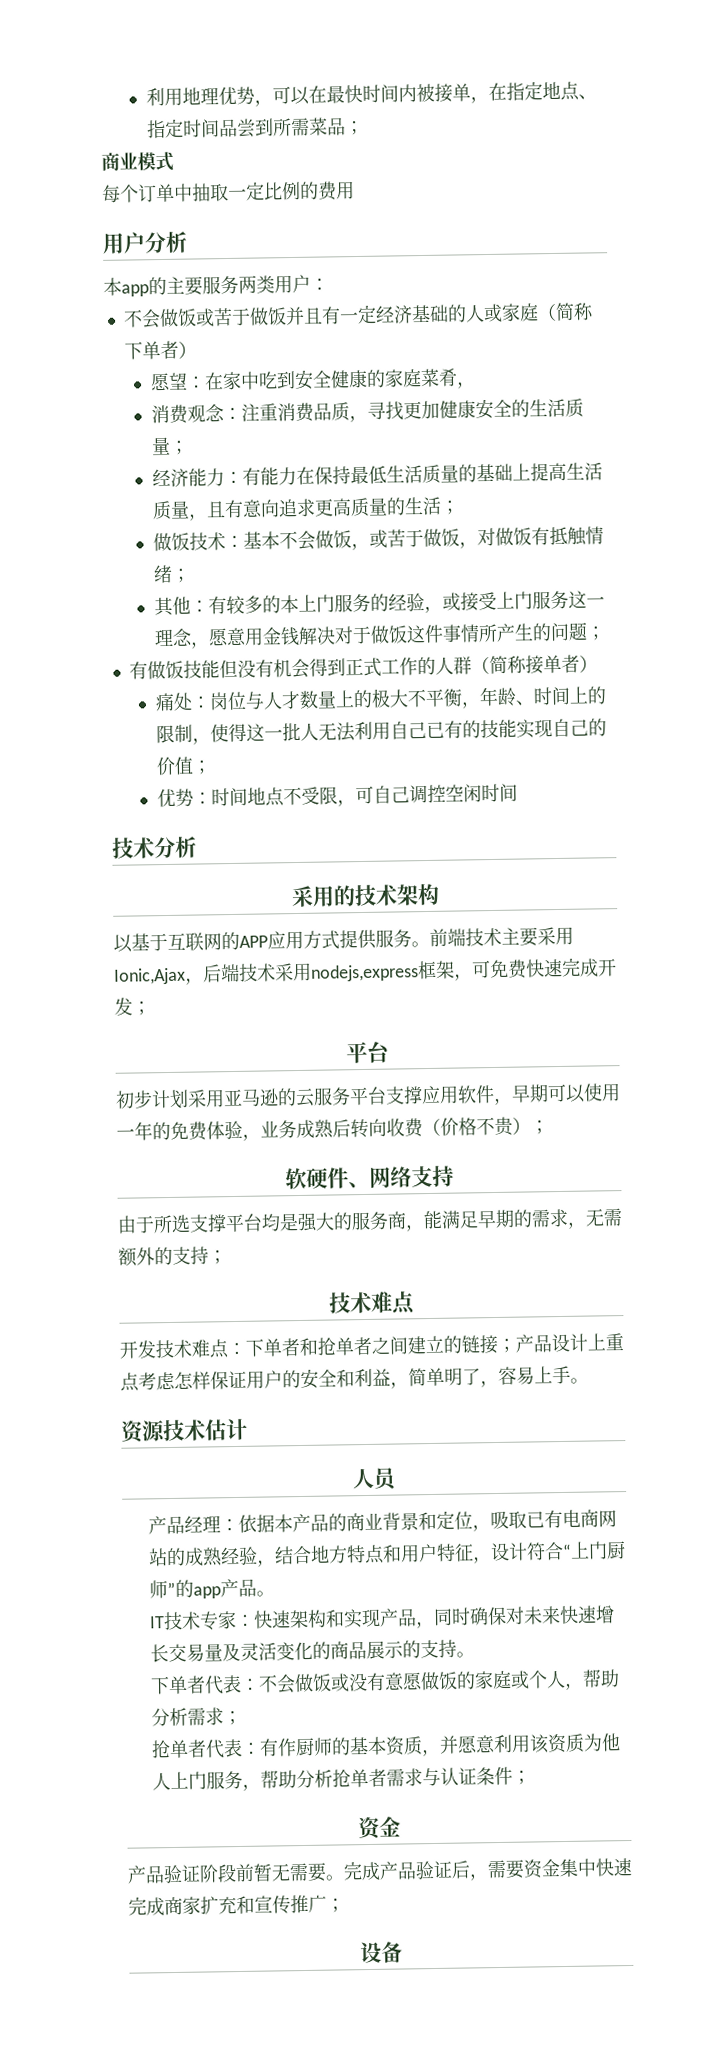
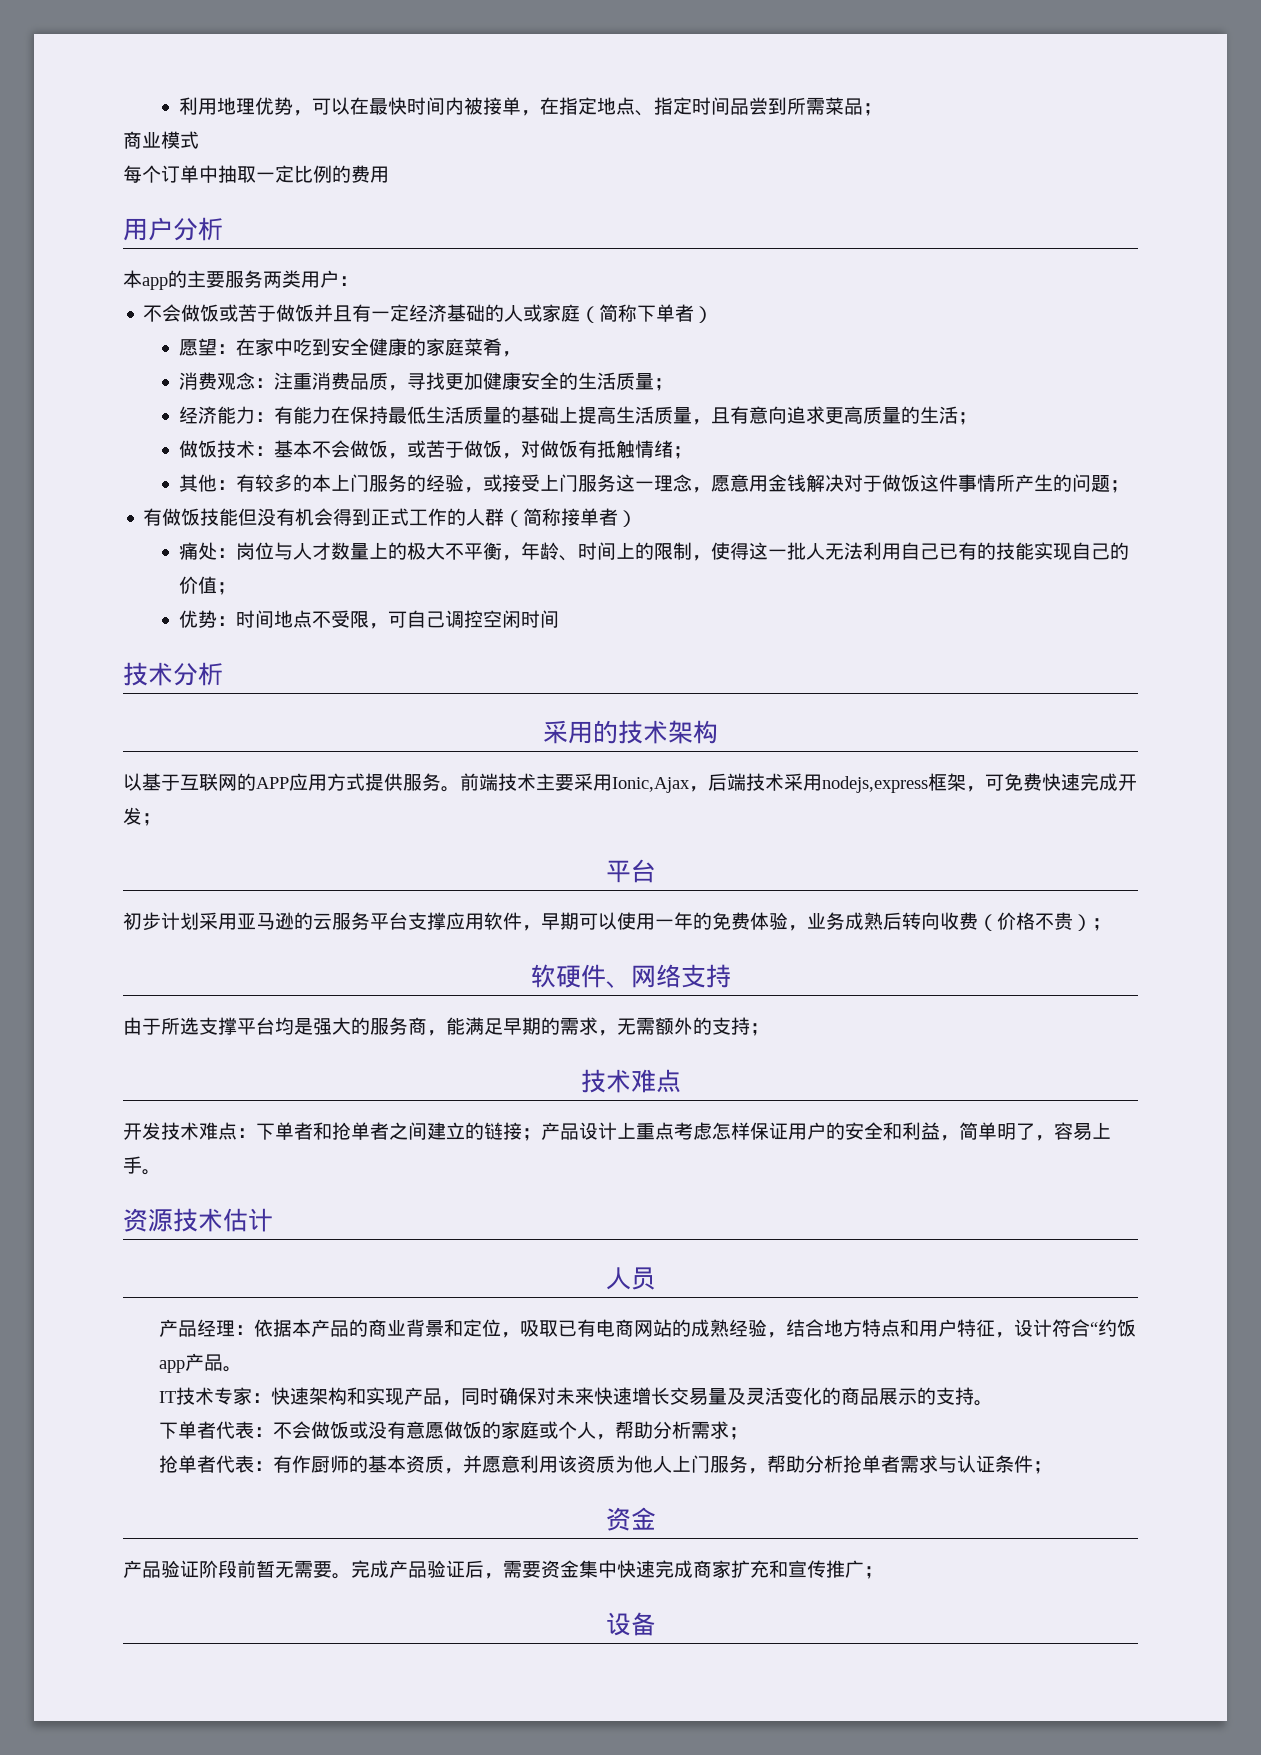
[569,1541,626,1560] [148,1579,194,1599] 上门厨师”的 -> [1097,1319,1136,1337] 约饭

